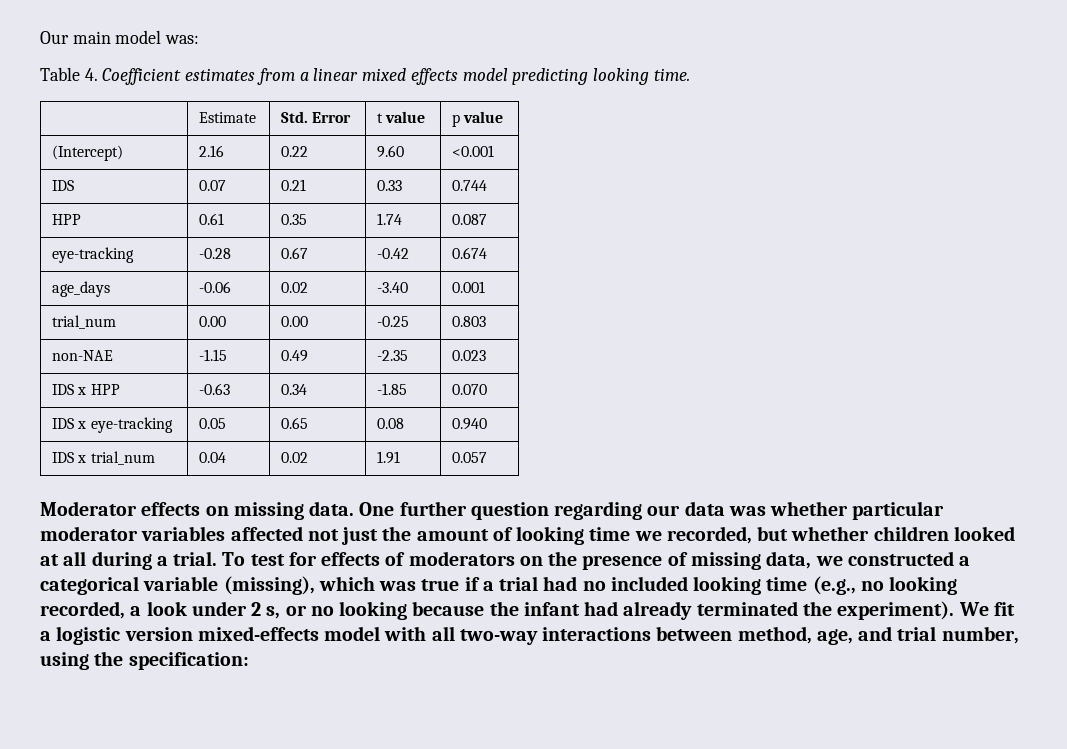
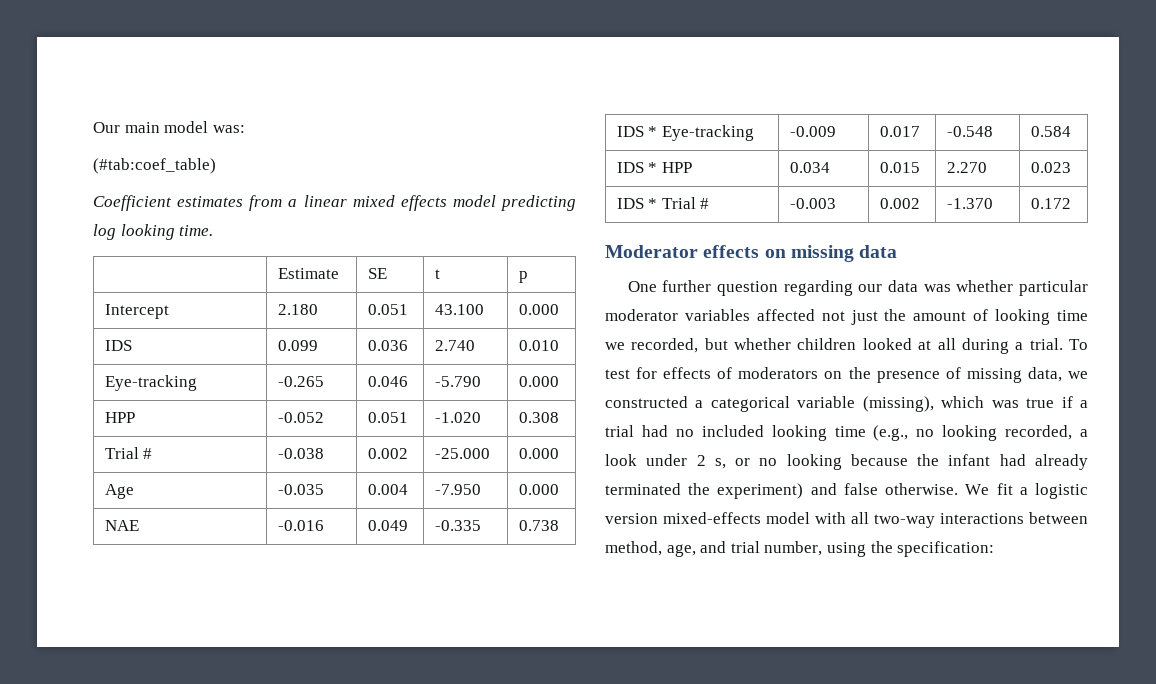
[40,67,98,81] Table 4. -> [93,158,216,174] (#tab:coef_table) //
(589, 76) none -> [93,224,116,240] log
[281,111,352,123] Std. Error -> [367,268,387,279] SE
[385,111,426,123] value -> (440, 274) none
[463,111,504,123] [52,145,124,161] [199,145,225,157] [281,146,309,157] [377,145,405,158] [452,145,495,157] [52,180,75,191] [199,180,227,191] [281,179,307,191] [377,180,403,191] [452,180,488,191] [52,214,82,225] [199,213,225,225] [281,214,308,225] [377,213,403,225] [452,214,488,225] [52,247,135,263] [199,248,232,259] [281,247,309,259] [377,248,410,259] [452,247,488,259] [52,281,111,297] [199,281,232,293] [281,282,309,293] [377,282,409,293] [452,281,486,293] [52,315,117,329] [199,316,227,327] [281,316,309,327] [377,316,410,327] [452,316,487,327] [52,350,114,361] [199,349,228,361] [281,350,309,362] [377,350,409,361] [452,350,487,361] [52,384,120,395] [199,383,231,395] [281,384,308,395] [377,383,408,395] [452,384,488,395] [52,417,173,433] [199,418,227,429] [281,417,309,429] [377,418,405,429] [452,418,488,430] [52,451,155,465] [199,452,227,463] [281,452,309,463] [377,451,401,464] [452,452,488,463] value // (Intercept) | 2.16 | 0.22 | 9.60 | <0.001 // IDS | 0.07 | 0.21 | 0.33 | 0.744 // HPP | 0.61 | 0.35 | 1.74 | 0.087 // eye-tracking | -0.28 | 0.67 | -0.42 | 0.674 // age_days | -0.06 | 0.02 | -3.40 | 0.001 // trial_num | 0.00 | 0.00 | -0.25 | 0.803 // non-NAE | -1.15 | 0.49 | -2.35 | 0.023 // IDS x HPP | -0.63 | 0.34 | -1.85 | 0.070 // IDS x eye-tracking | 0.05 | 0.65 | 0.08 | 0.940 // IDS x trial_num | 0.04 | 0.02 | 1.91 | 0.057 -> [104,304,169,319] [277,304,318,315] [367,304,408,315] [434,304,484,315] [518,304,559,315] [104,340,132,351] [277,340,318,351] [367,340,408,351] [434,340,475,351] [518,340,559,351] [104,375,197,391] [277,376,324,387] [367,376,408,387] [434,376,481,387] [518,376,559,387] [104,412,135,423] [277,412,324,423] [367,412,408,423] [434,412,481,423] [518,412,559,423] [104,447,153,459] [277,448,324,459] [367,448,408,459] [434,448,490,459] [518,448,559,459] [104,484,134,499] [277,484,324,495] [367,484,408,495] [434,484,481,495] [518,484,559,495] [104,520,139,531] [277,520,324,531] [367,520,408,531] [434,520,481,531] [518,520,559,531] [616,125,754,141] [789,126,836,137] [879,126,920,137] [946,126,993,137] [1030,126,1071,137] [616,162,692,173] [789,162,830,173] [879,162,920,173] [946,162,987,173] [1030,162,1071,173] [616,197,710,209] [789,198,836,209] [879,198,920,209] [946,198,993,209] [1030,198,1071,209] // Intercept | 2.180 | 0.051 | 43.100 | 0.000 // IDS | 0.099 | 0.036 | 2.740 | 0.010 // Eye-tracking | -0.265 | 0.046 | -5.790 | 0.000 // HPP | -0.052 | 0.051 | -1.020 | 0.308 // Trial # | -0.038 | 0.002 | -25.000 | 0.000 // Age | -0.035 | 0.004 | -7.950 | 0.000 // NAE | -0.016 | 0.049 | -0.335 | 0.738 // IDS * Eye-tracking | -0.009 | 0.017 | -0.548 | 0.584 // IDS * HPP | 0.034 | 0.015 | 2.270 | 0.023 // IDS * Trial # | -0.003 | 0.002 | -1.370 | 0.172
[309,501,355,516] data. -> [859,245,898,258] data //
[837,601,955,620] experiment). -> [717,483,959,499] experiment) and false otherwise.

